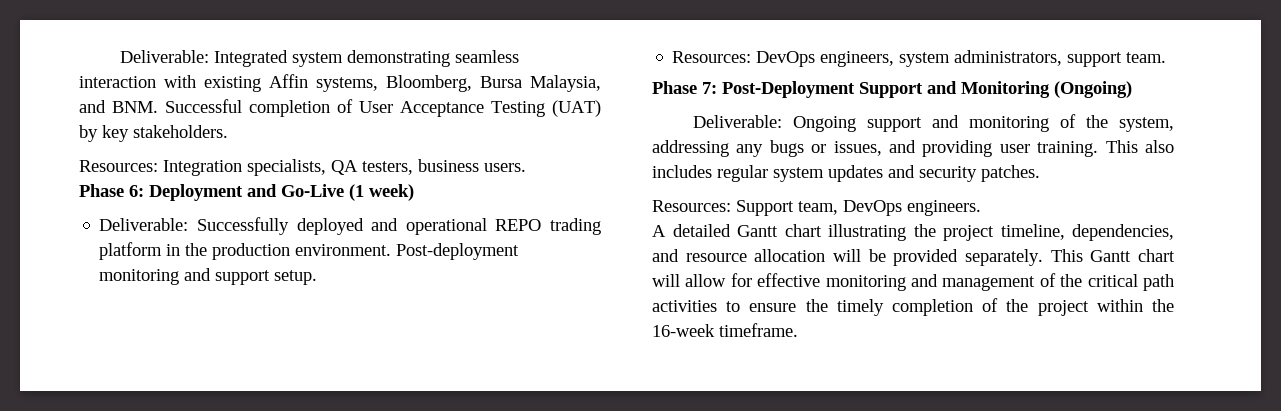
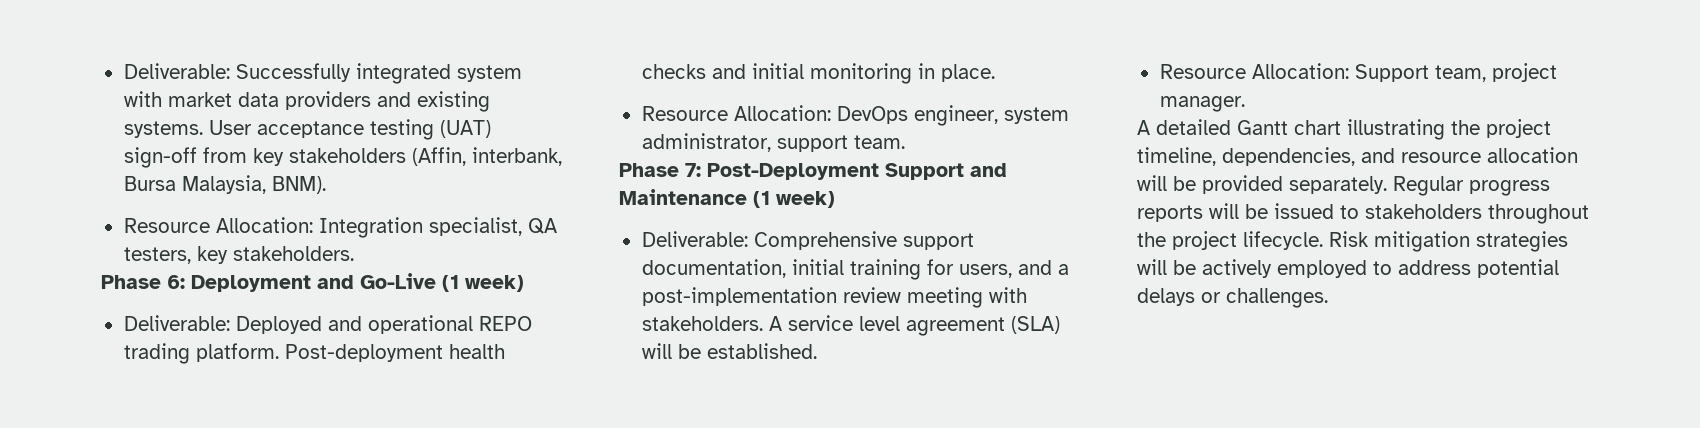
[120,50,520,67] [79,74,601,92] [79,99,601,117] [79,125,228,142] [79,159,526,176] Deliverable: Integrated system demonstrating seamless interaction with existing Affin systems, Bloomberg, Bursa Malaysia, and BNM. Successful completion of User Acceptance Testing (UAT) by key stakeholders. // Resources: Integration specialists, QA testers, business users. -> [123,63,522,84] [123,91,490,112] [123,119,491,140] [123,147,562,168] [123,175,326,194] [123,217,557,238] [123,246,354,264] Deliverable: Successfully integrated system with market data providers and existing systems. User acceptance testing (UAT) sign-off from key stakeholders (Affin, interbank, Bursa Malaysia, BNM). // Resource Allocation: Integration specialist, QA testers, key stakeholders.
[196,217,364,235] Successfully deployed -> [235,316,322,334] Deployed
[99,242,520,260] [99,268,318,285] [672,50,1063,67] platform in the production environment. Post-deployment monitoring and support setup. // Resources: DevOps engineers, system administrators, -> [195,343,505,362] [641,63,995,84] [641,105,1069,126] [641,133,771,152] platform. Post-deployment health checks and initial monitoring in place. // Resource Allocation: DevOps engineer, system administrator,
[961,81,1132,98] [693,114,1174,132] [652,140,1174,157] [652,165,1040,182] [652,200,981,216] Monitoring (Ongoing) // Deliverable: Ongoing support and monitoring of the system, addressing any bugs or issues, and providing user training. This also includes regular system updates and security patches. // Resources: Support team, DevOps engineers. -> [619,189,835,208] [641,231,974,250] [641,259,1069,280] [641,287,1027,308] [641,315,1060,336] [641,343,817,359] [1159,63,1557,82] [1159,96,1245,112] Maintenance (1 week) // Deliverable: Comprehensive support documentation, initial training for users, and a post-implementation review meeting with stakeholders. A service level agreement (SLA) will be established. // Resource Allocation: Support team, project manager.
[1050,249,1175,262] [652,273,1174,291] [652,298,1174,316] [652,323,798,337] This Gantt chart will allow for effective monitoring and management of the critical path activities to ensure the timely completion of the project within the 16-week timeframe. -> [1393,176,1550,196] [1137,203,1589,224] [1137,231,1568,252] [1137,259,1559,278] [1137,288,1328,308] Regular progress reports will be issued to stakeholders throughout the project lifecycle. Risk mitigation strategies will be actively employed to address potential delays or challenges.

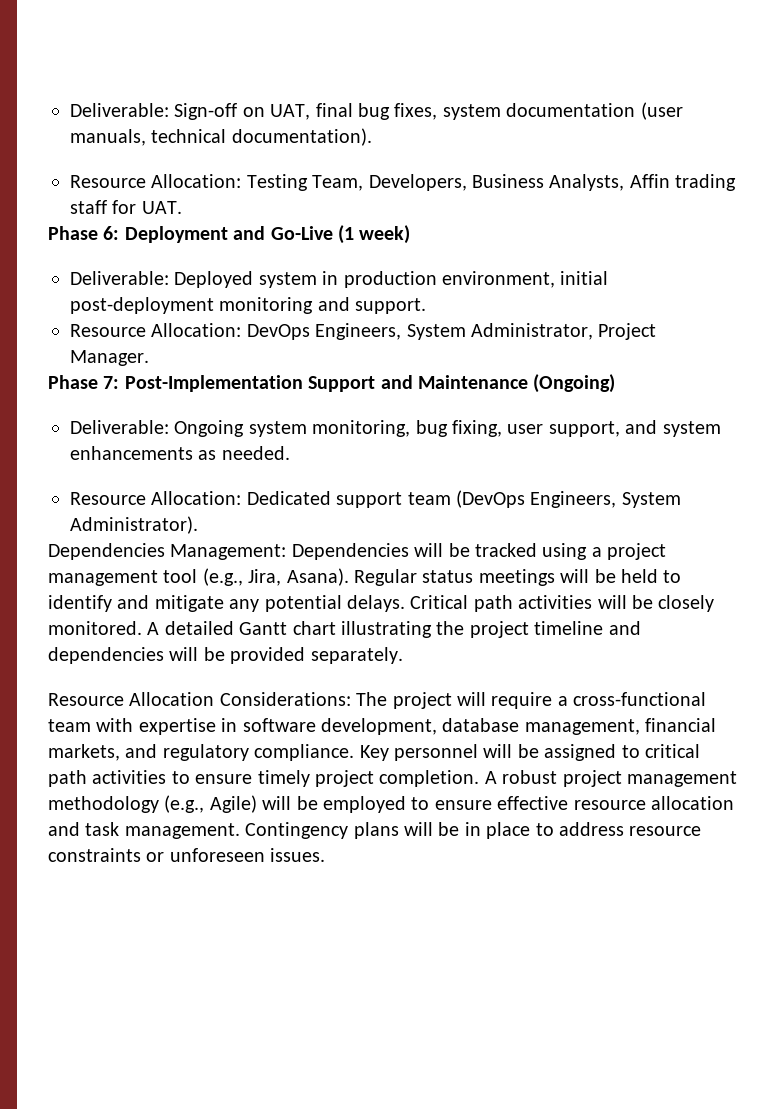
[123,63,522,84] [123,91,490,112] [123,119,491,140] [123,147,562,168] [123,175,326,194] [123,217,557,238] [123,246,354,264] Deliverable: Successfully integrated system with market data providers and existing systems. User acceptance testing (UAT) sign-off from key stakeholders (Affin, interbank, Bursa Malaysia, BNM). // Resource Allocation: Integration specialist, QA testers, key stakeholders. -> [70,102,683,120] [70,128,372,146] [70,174,737,191] [70,200,182,214] Deliverable: Sign-off on UAT, final bug fixes, system documentation (user manuals, technical documentation). // Resource Allocation: Testing Team, Developers, Business Analysts, Affin trading staff for UAT.
[327,315,532,334] [123,343,505,364] [641,63,995,84] [641,105,1069,126] [641,133,905,152] and operational REPO trading platform. Post-deployment health checks and initial monitoring in place. // Resource Allocation: DevOps engineer, system administrator, support team. -> [258,271,609,288] [70,297,427,314] [70,323,657,340] [70,350,149,366] system in production environment, initial post-deployment monitoring and support. // Resource Allocation: DevOps Engineers, System Administrator, Project Manager.
[707,163,879,180] Post-Deployment -> [124,375,303,392] Post-Implementation
[753,191,835,208] [641,231,974,250] [641,259,1069,280] [641,287,1027,308] [641,315,1060,336] [641,343,817,359] [1159,63,1557,82] [1159,96,1245,112] (1 week) // Deliverable: Comprehensive support documentation, initial training for users, and a post-implementation review meeting with stakeholders. A service level agreement (SLA) will be established. // Resource Allocation: Support team, project manager. // -> [533,374,616,393] [70,420,721,437] [70,446,290,460] [70,490,681,508] [70,516,198,534] [48,543,667,560] [48,568,682,586] [48,595,715,612] [48,621,142,635] (Ongoing) // Deliverable: Ongoing system monitoring, bug fixing, user support, and system enhancements as needed. // Resource Allocation: Dedicated support team (DevOps Engineers, System Administrator). // Dependencies Management: Dependencies will be tracked using a project management tool (e.g., Jira, Asana). Regular status meetings will be held to identify and mitigate any potential delays. Critical path activities will be closely monitored.
[1137,147,1578,166] timeline, dependencies, and resource allocation -> [534,621,641,635] [48,647,164,664] timeline and dependencies
[1393,176,1550,196] [1137,203,1589,224] [1137,231,1568,252] [1137,259,1272,278] Regular progress reports will be issued to stakeholders throughout the project lifecycle. Risk mitigation strategies will be actively -> [48,692,707,709] [48,718,717,735] [48,744,700,761] [48,770,737,787] [48,795,318,813] // Resource Allocation Considerations: The project will require a cross-functional team with expertise in software development, database management, financial markets, and regulatory compliance. Key personnel will be assigned to critical path activities to ensure timely project completion. A robust project management methodology (e.g., Agile) will be
[1398,259,1559,278] [1137,288,1328,308] address potential delays or challenges. -> [434,796,734,810] [48,822,702,839] [48,848,326,862] ensure effective resource allocation and task management. Contingency plans will be in place to address resource constraints or unforeseen issues.

